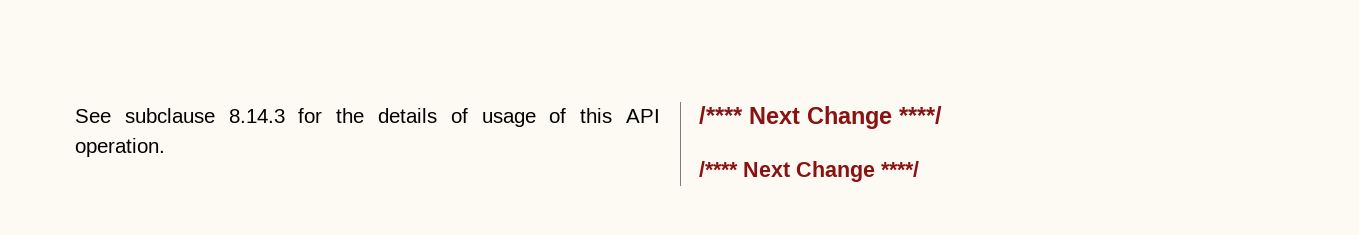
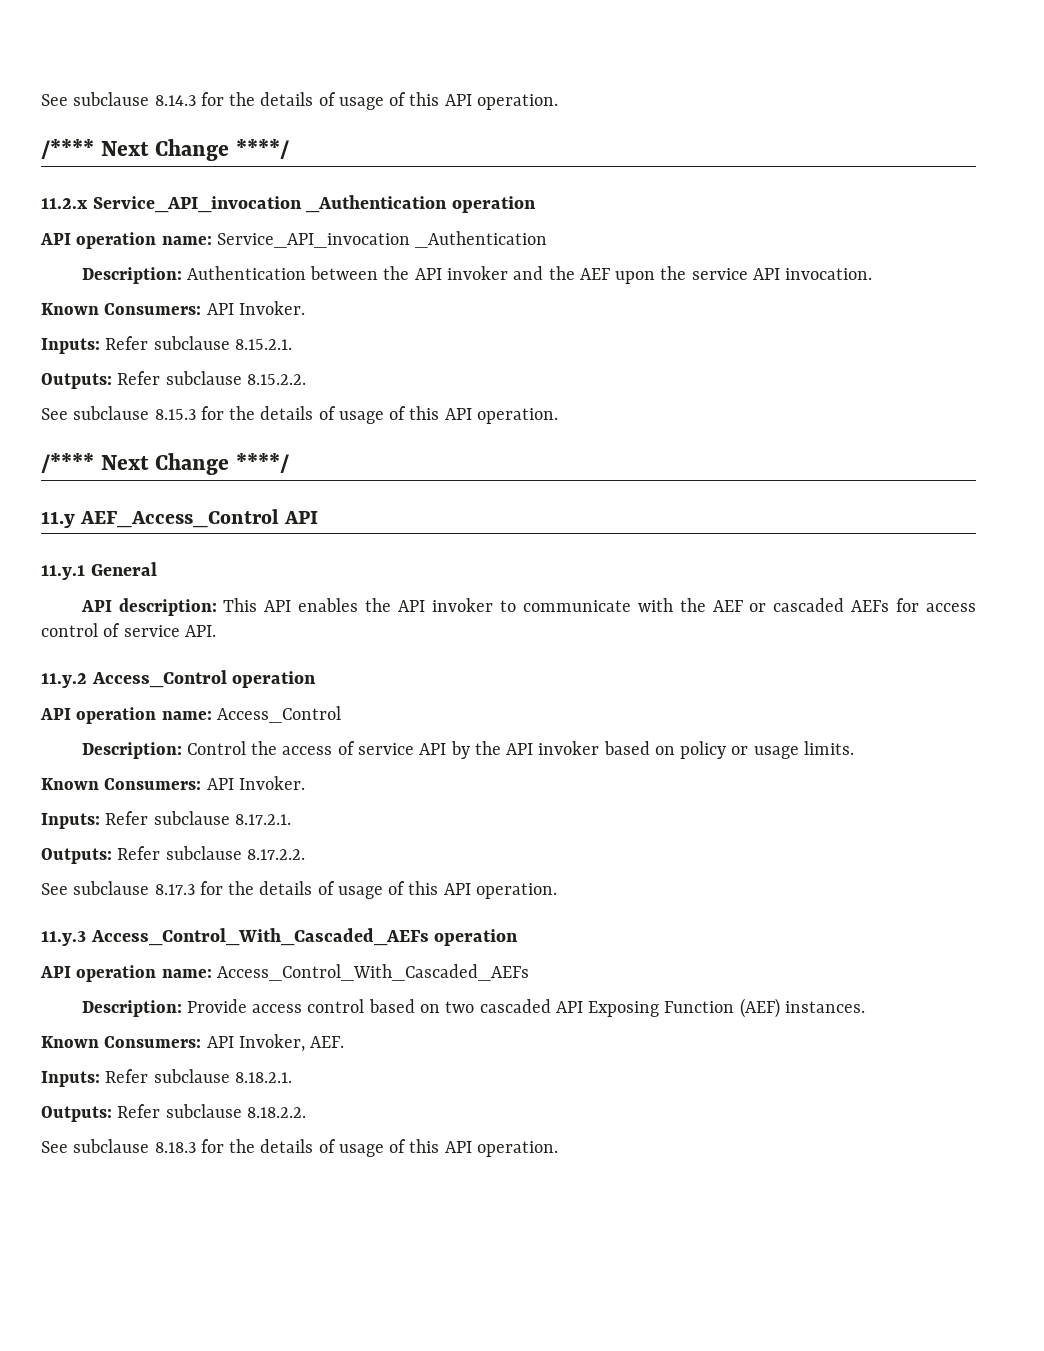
[699,161,919,182] /**** Next Change ****/ -> [41,195,537,213] [40,231,548,249] [81,266,873,284] [41,301,305,315] [41,336,292,354] [41,371,306,389] [41,406,558,424] [41,453,289,475] [41,509,319,528] [41,562,157,580] [80,598,976,616] [41,623,216,637] [41,670,317,688] [40,706,341,724] [81,741,854,759] [41,776,305,790] [41,811,291,829] [41,846,305,864] [41,881,557,899] [41,928,519,946] [40,964,529,982] [81,998,865,1018] [41,1034,345,1052] [41,1069,292,1087] [41,1104,306,1122] [41,1139,558,1157] 11.2.x Service_API_invocation _Authentication operation // API operation name: Service_API_invocation _Authentication // Description: Authentication between the API invoker and the AEF upon the service API invocation. // Known Consumers: API Invoker. // Inputs: Refer subclause 8.15.2.1. // Outputs: Refer subclause 8.15.2.2. // See subclause 8.15.3 for the details of usage of this API operation. // /**** Next Change ****/ // 11.y AEF_Access_Control API // 11.y.1 General // API description: This API enables the API invoker to communicate with the AEF or cascaded AEFs for access control of service API. // 11.y.2 Access_Control operation // API operation name: Access_Control // Description: Control the access of service API by the API invoker based on policy or usage limits. // Known Consumers: API Invoker. // Inputs: Refer subclause 8.17.2.1. // Outputs: Refer subclause 8.17.2.2. // See subclause 8.17.3 for the details of usage of this API operation. // 11.y.3 Access_Control_With_Cascaded_AEFs operation // API operation name: Access_Control_With_Cascaded_AEFs // Description: Provide access control based on two cascaded API Exposing Function (AEF) instances. // Known Consumers: API Invoker, AEF. // Inputs: Refer subclause 8.18.2.1. // Outputs: Refer subclause 8.18.2.2. // See subclause 8.18.3 for the details of usage of this API operation.

